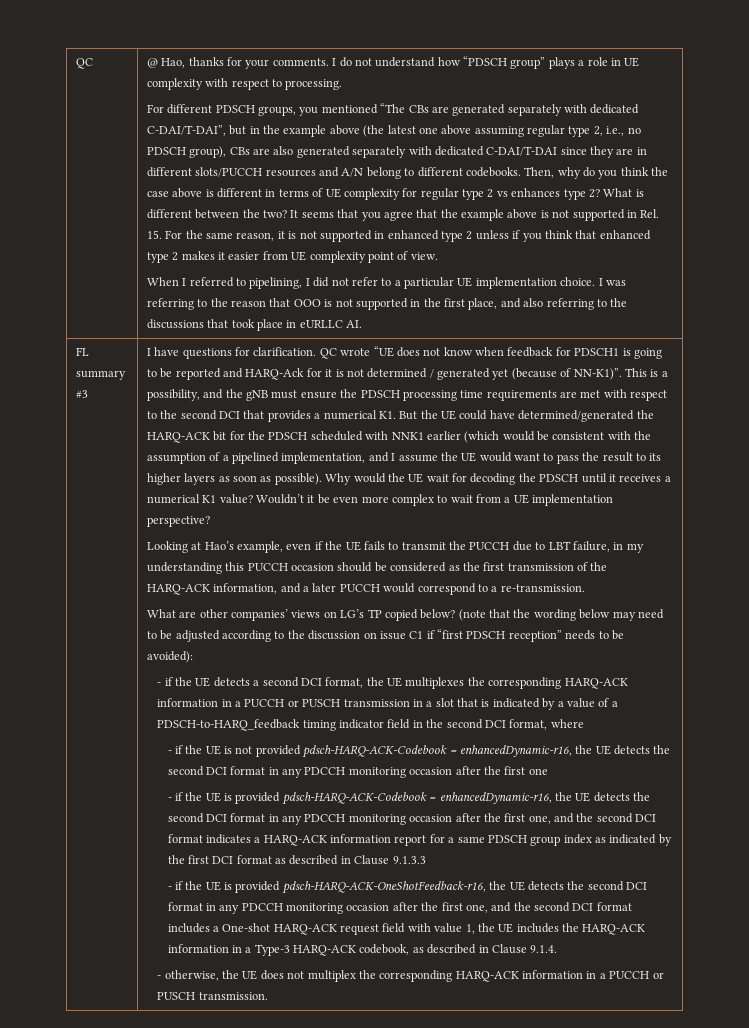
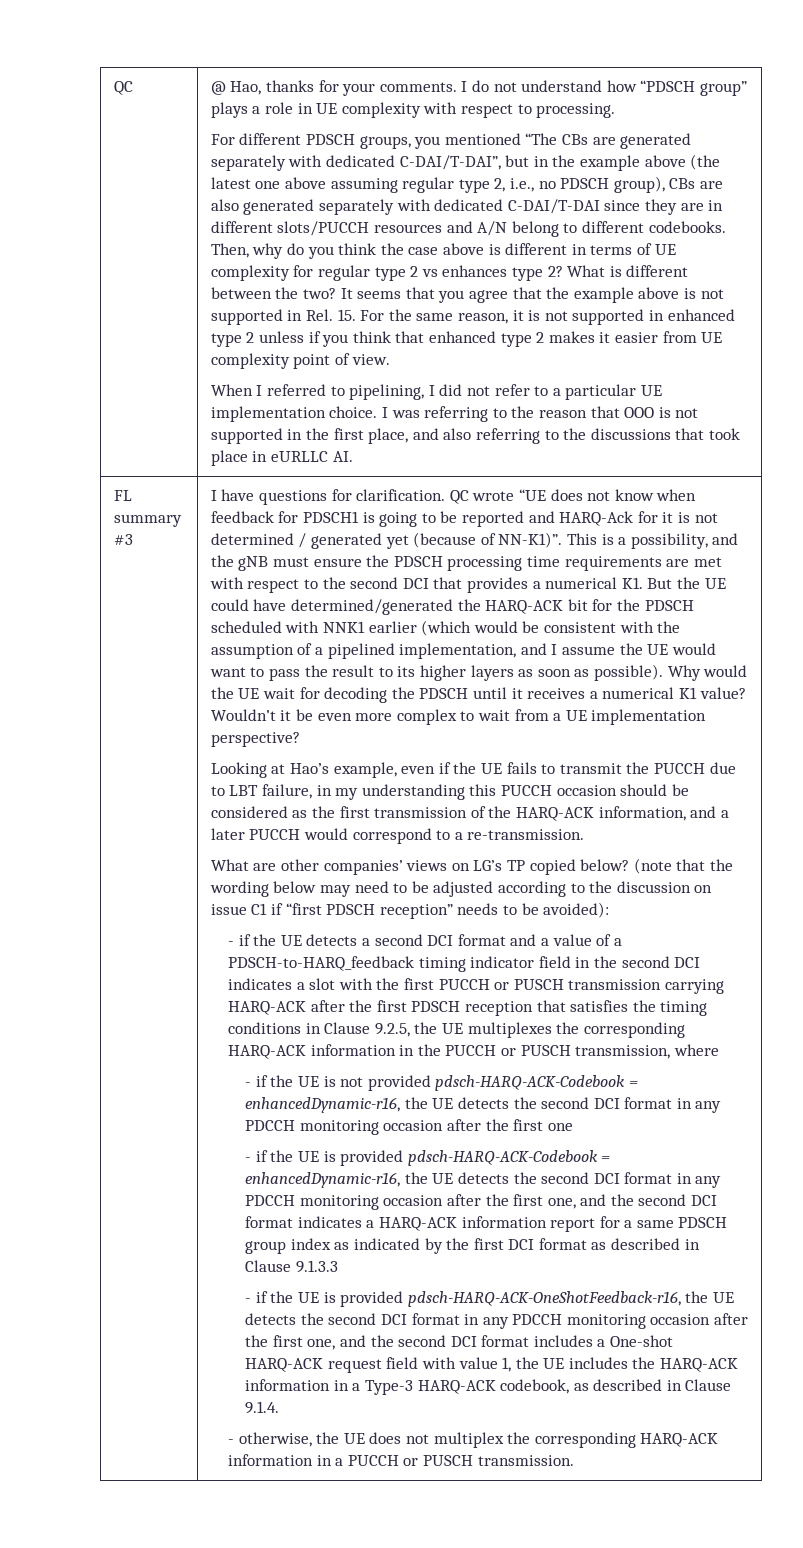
[325,677,628,689] [157,698,556,710] format, the UE multiplexes the corresponding HARQ-ACK information in a PUCCH or PUSCH transmission in a slot that is indicated by -> [457,934,537,946] format and
[509,719,548,730] format, -> [228,978,724,994] [228,1000,708,1016] [228,1022,685,1038] [228,1044,671,1059] indicates a slot with the first PUCCH or PUSCH transmission carrying HARQ-ACK after the first PDSCH reception that satisfies the timing conditions in Clause 9.2.5, the UE multiplexes the corresponding HARQ-ACK information in the PUCCH or PUSCH transmission,

